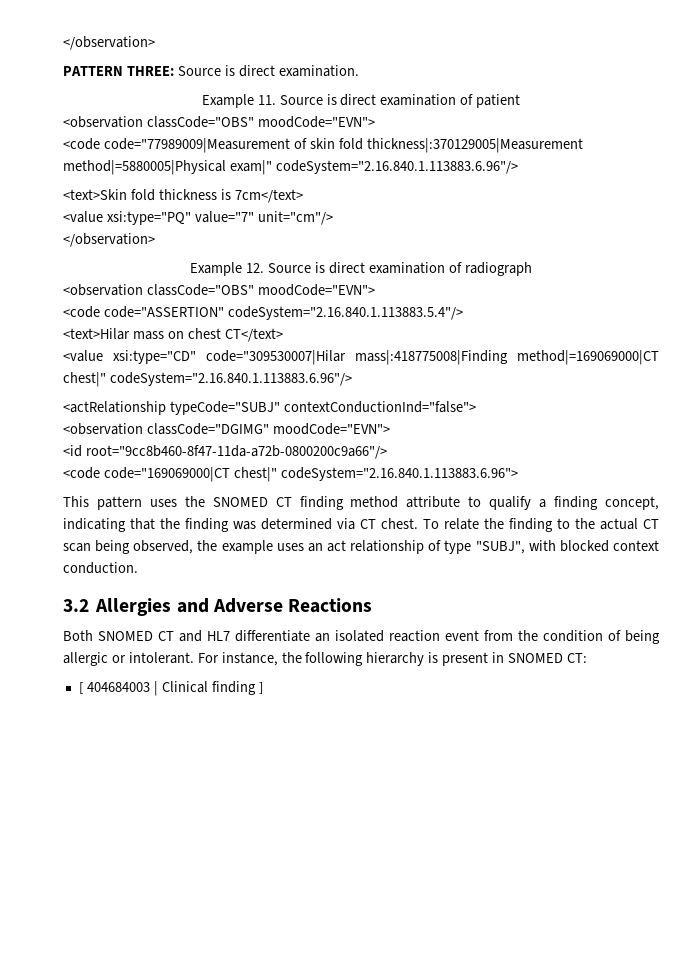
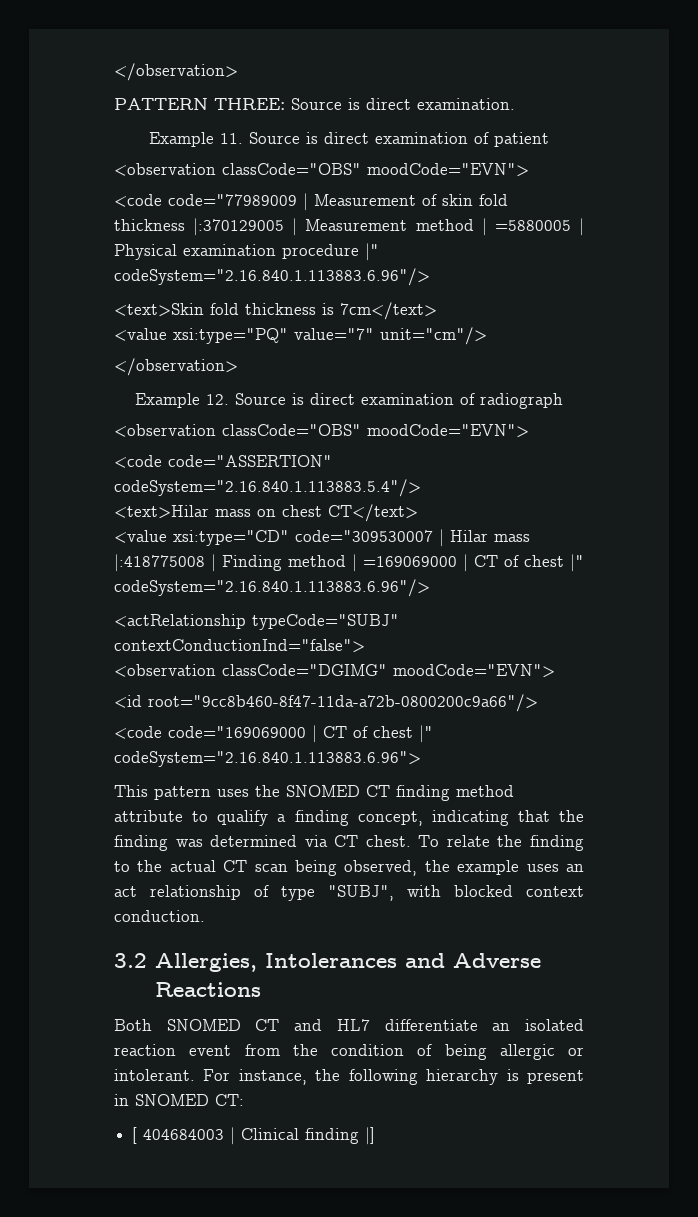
[103,138,583,153] [63,160,272,175] code="77989009|Measurement of skin fold thickness|:370129005|Measurement method|=5880005|Physical exam|" -> [168,193,508,211] [114,218,585,236] [114,243,379,261] code="77989009 | Measurement of skin fold thickness |:370129005 | Measurement method | =5880005 | Physical examination procedure |"
[206,350,659,365] [63,372,106,387] code="309530007|Hilar mass|:418775008|Finding method|=169069000|CT chest|" -> [295,529,530,547] [114,554,584,572] code="309530007 | Hilar mass |:418775008 | Finding method | =169069000 | CT of chest |"
[103,467,277,482] code="169069000|CT chest|" -> [168,725,433,743] code="169069000 | CT of chest |"
[95,598,172,616] Allergies -> [155,953,398,972] Allergies, Intolerances
[258,682,263,694] ] -> [365,1127,376,1145] |]

